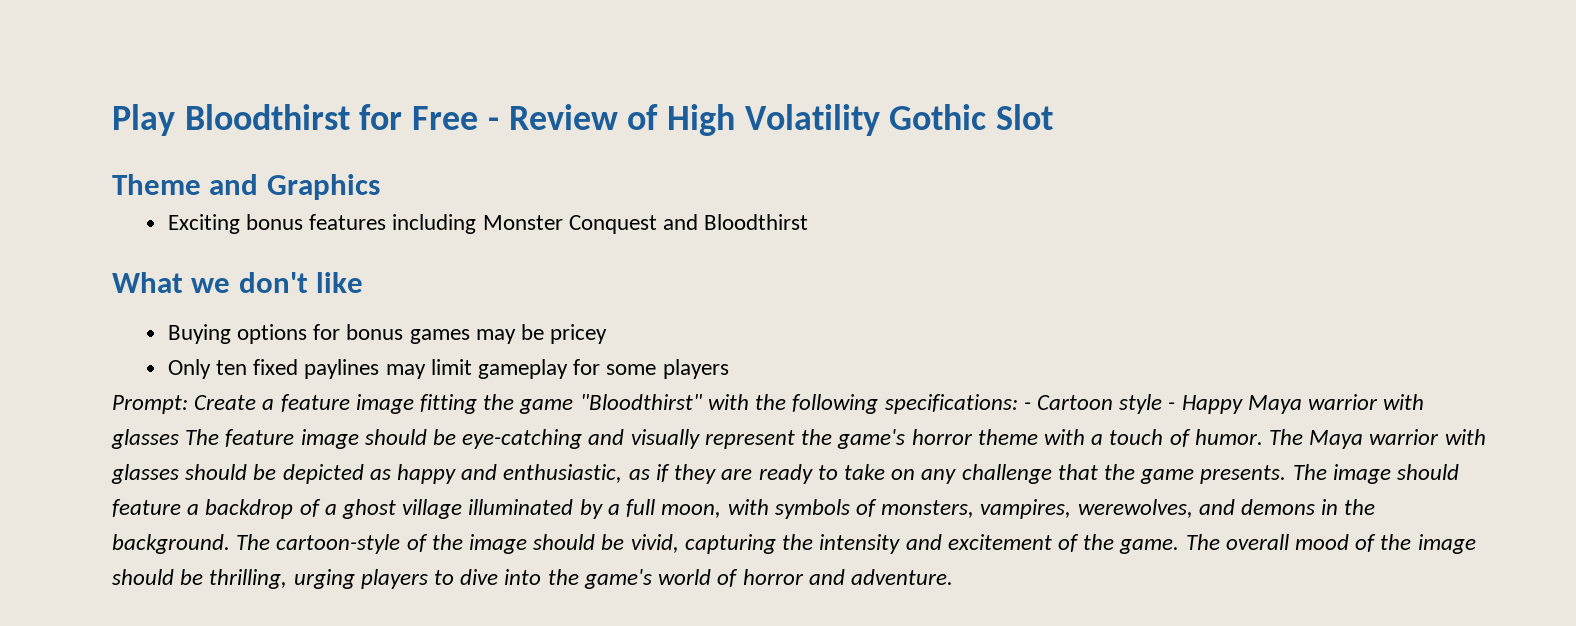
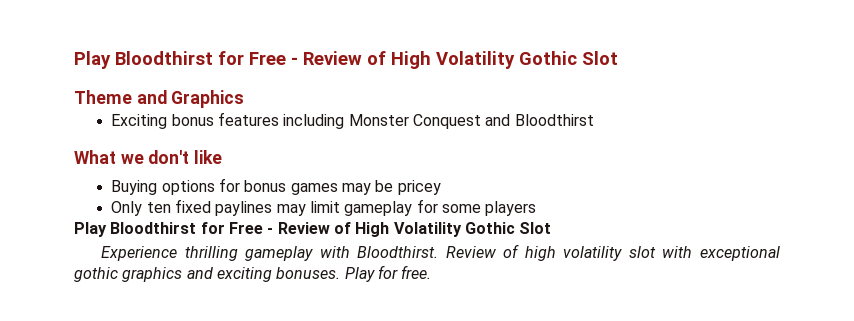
[112,394,1425,414] [111,429,1486,449] [111,464,1460,484] [112,499,1376,519] [112,534,1476,554] [112,569,953,589] Prompt: Create a feature image fitting the game "Bloodthirst" with the following specifications: - Cartoon style - Happy Maya warrior with glasses The feature image should be eye-catching and visually represent the game's horror theme with a touch of humor. The Maya warrior with glasses should be depicted as happy and enthusiastic, as if they are ready to take on any challenge that the game presents. The image should feature a backdrop of a ghost village illuminated by a full moon, with symbols of monsters, vampires, werewolves, and demons in the background. The cartoon-style of the image should be vivid, capturing the intensity and excitement of the game. The overall mood of the image should be thrilling, urging players to dive into the game's world of horror and adventure. -> [74,222,552,237] [101,244,781,261] [74,265,432,282] Play Bloodthirst for Free - Review of High Volatility Gothic Slot // Experience thrilling gameplay with Bloodthirst. Review of high volatility slot with exceptional gothic graphics and exciting bonuses. Play for free.

